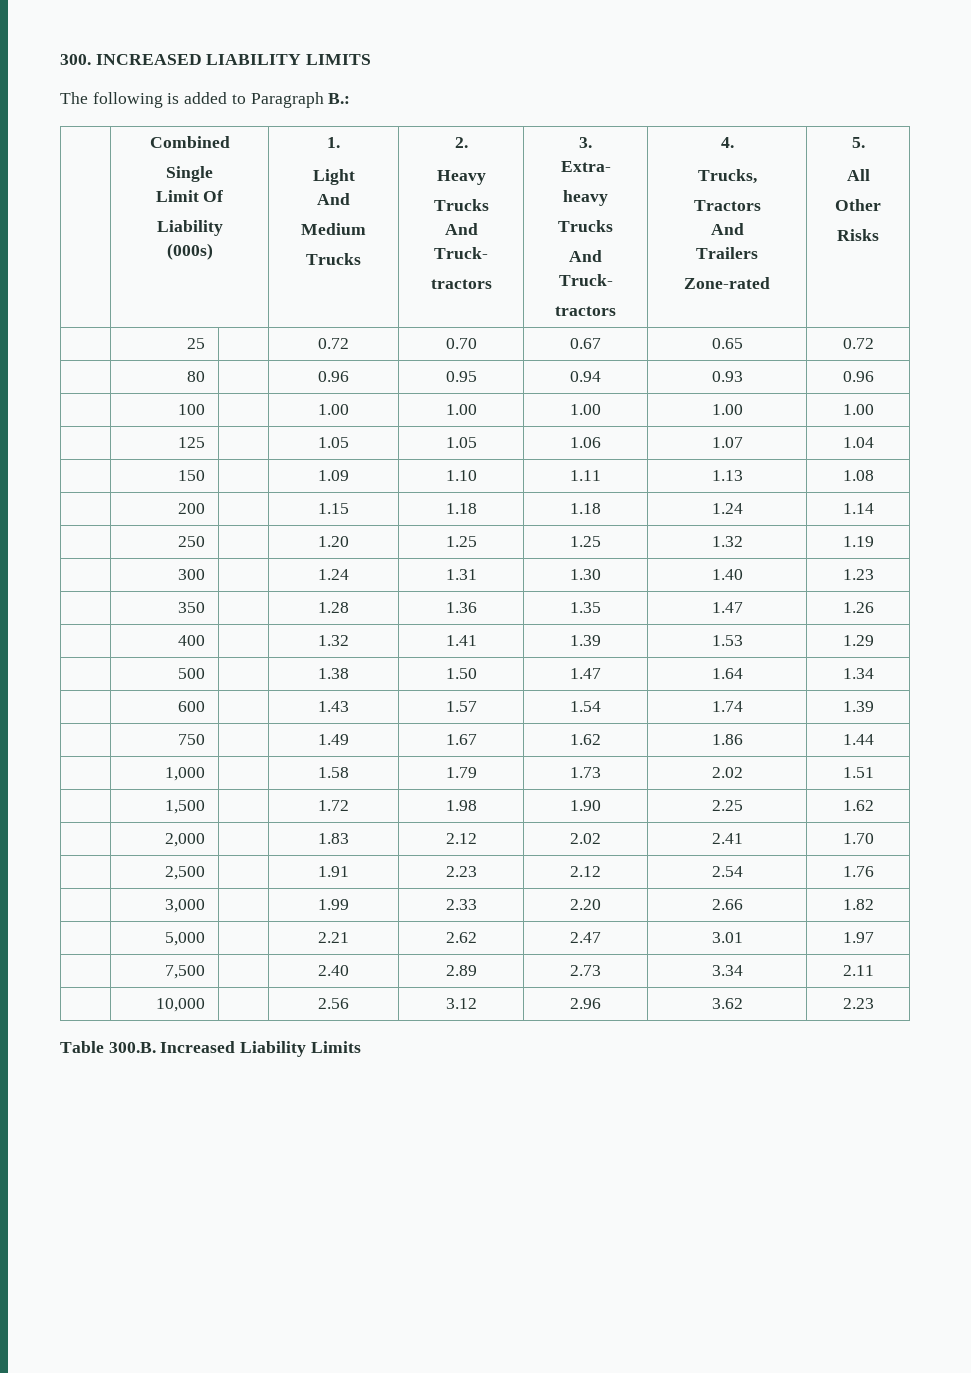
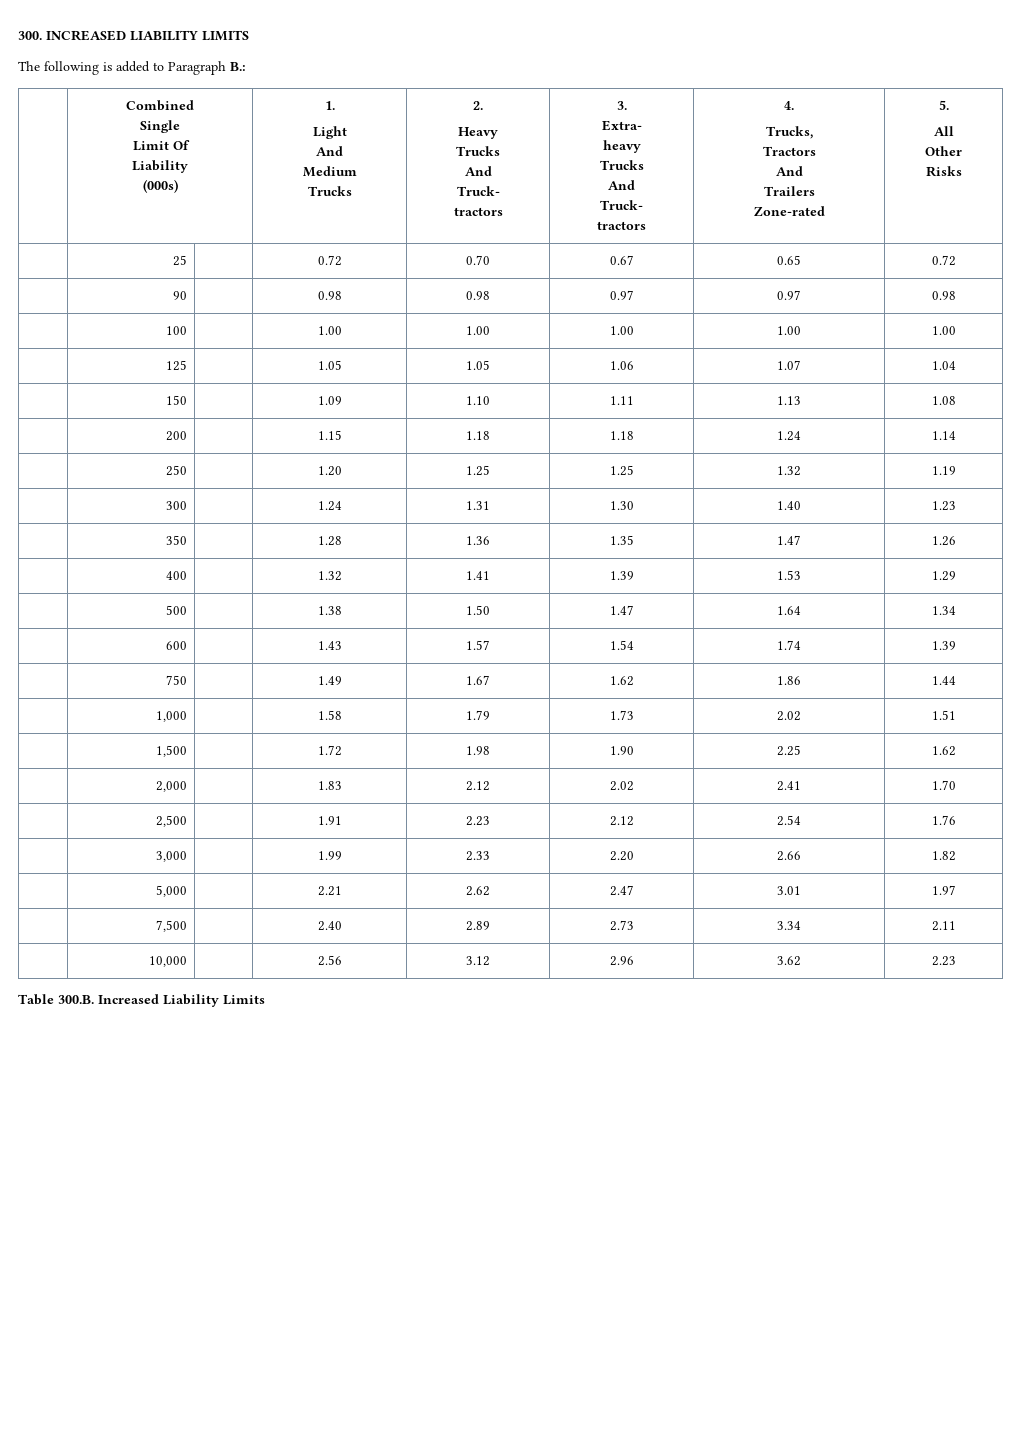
[187,371,206,382] [318,371,349,382] [445,371,477,382] [570,371,601,382] [711,371,743,382] [842,371,874,382] 80 | | 0.96 | 0.95 | 0.94 | 0.93 | 0.96 -> [173,291,188,300] [317,291,342,300] [466,291,490,300] [609,290,634,300] [777,290,801,300] [931,291,956,300] 90 | | 0.98 | 0.98 | 0.97 | 0.97 | 0.98

